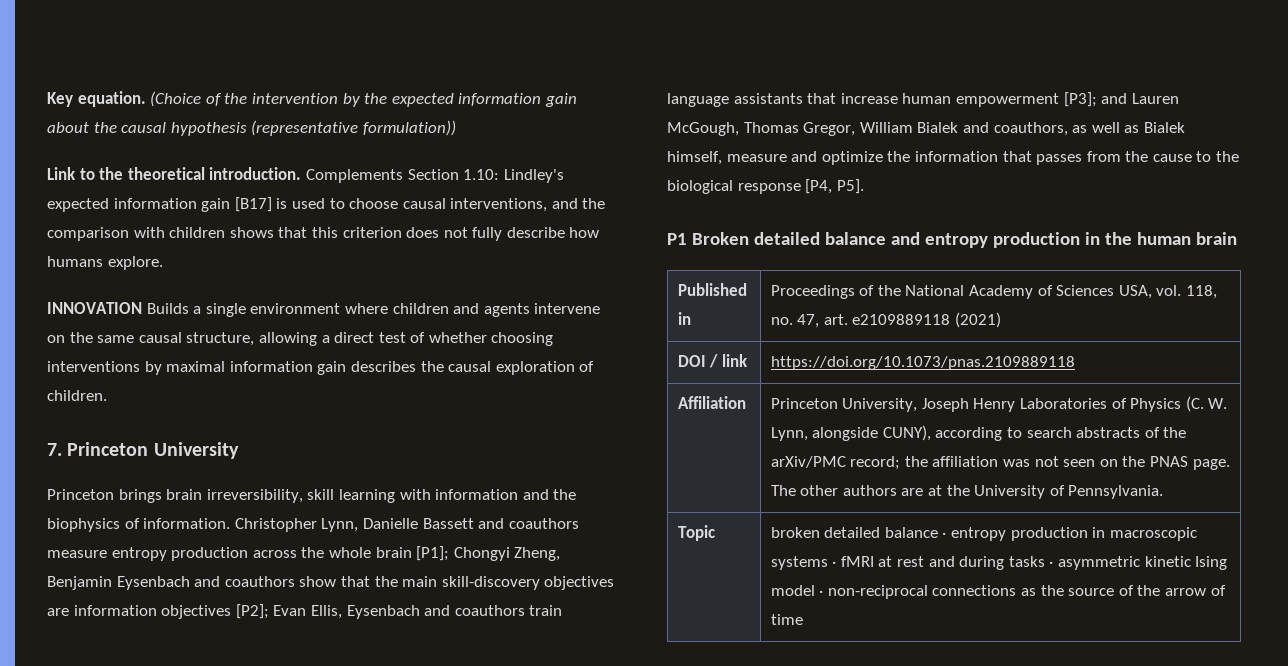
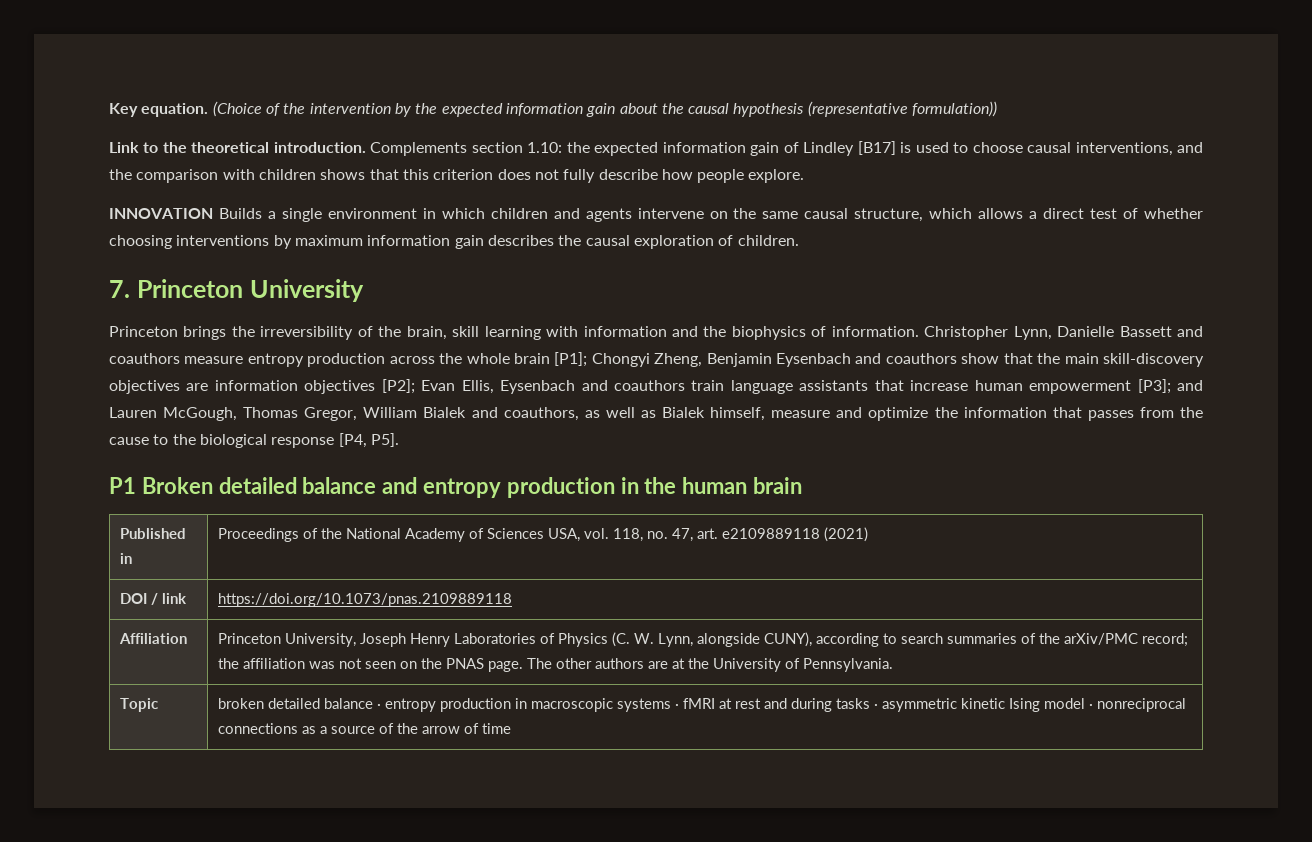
[407,169,564,183] [47,198,231,212] Section 1.10: Lindley's expected information gain -> [471,142,855,156] section 1.10: the expected information gain of Lindley
[47,256,103,267] humans -> [697,169,745,183] people
[344,303,388,314] where -> [422,208,485,219] in which
[258,332,317,346] allowing -> [929,208,1024,219] which allows
[166,361,226,372] maximal -> [294,235,363,246] maximum
[166,489,303,503] brain irreversibility, -> [231,326,447,340] the irreversibility of the brain,
[1076,427,1141,438] abstracts -> [947,633,1018,644] summaries
[827,585,928,599] non-reciprocal -> [1097,698,1187,712] nonreciprocal
[1040,585,1064,596] the -> [320,726,328,734] a

